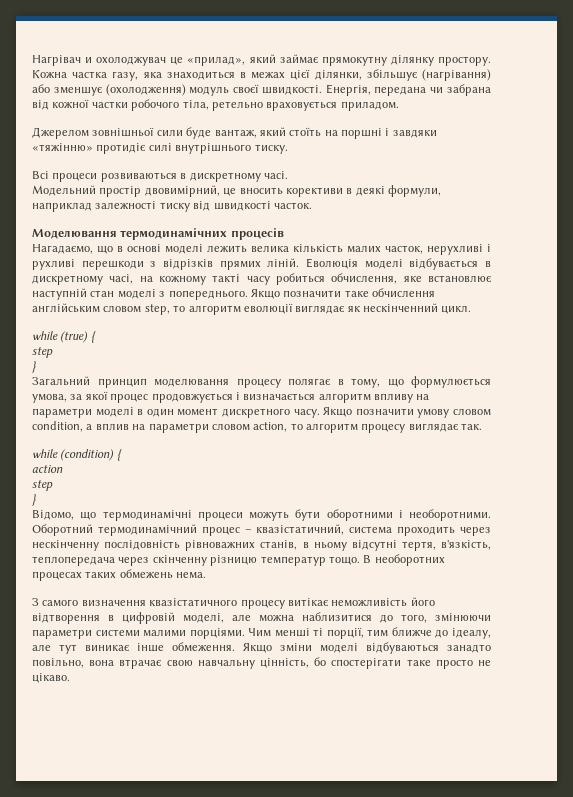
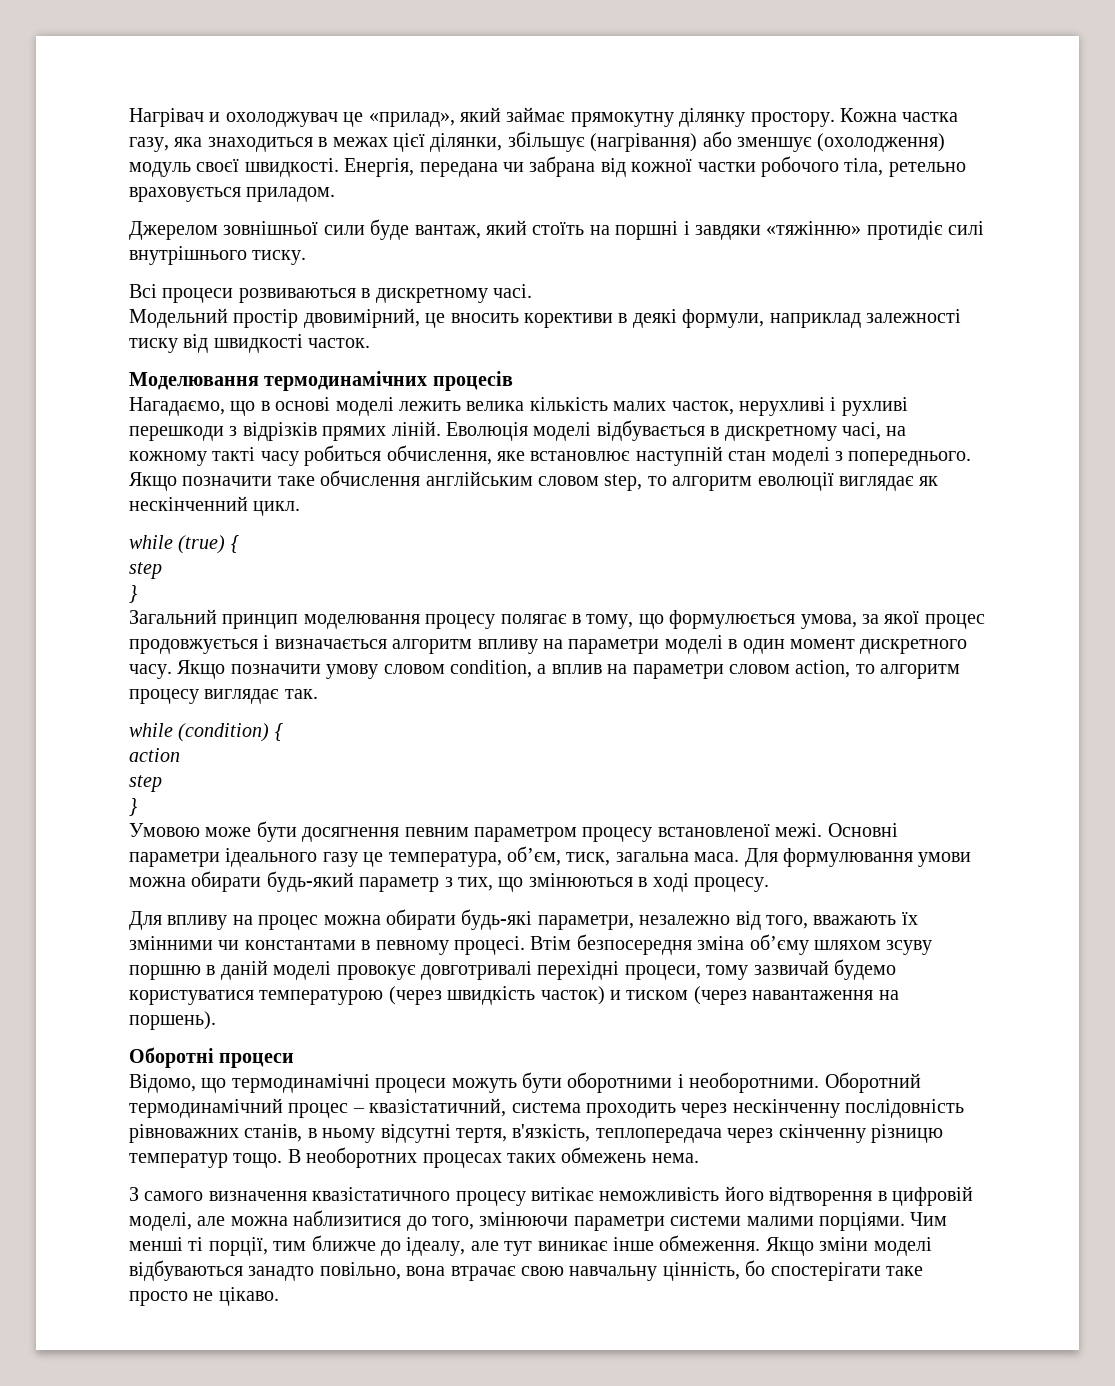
(36, 500) none -> [129,821,898,842] [129,846,972,867] [129,871,769,892] [129,909,918,930] [129,934,933,955] [129,959,896,980] [129,986,899,1005] [129,1011,216,1030] [129,1047,295,1068] // Умовою може бути досягнення певним параметром процесу встановленої межі. Основні параметри ідеального газу це температура, об’єм, тиск, загальна маса. Для формулювання умови можна обирати будь-який параметр з тих, що змінюються в ході процесу. // Для впливу на процес можна обирати будь-які параметри, незалежно від того, вважають їх змінними чи константами в певному процесі. Втім безпосередня зміна об’єму шляхом зсуву поршню в даній моделі провокує довготривалі перехідні процеси, тому зазвичай будемо користуватися температурою (через швидкість часток) и тиском (через навантаження на поршень). // Оборотні процеси

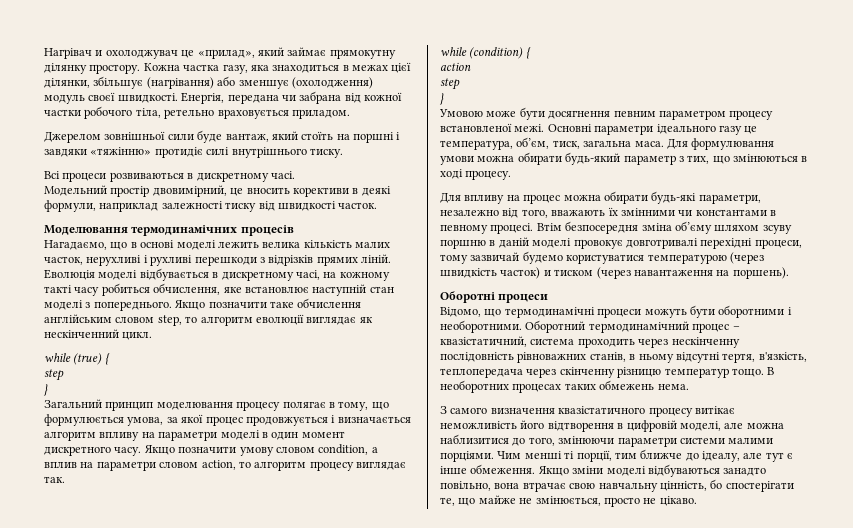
[537,1241,608,1251] виникає -> [787,453,794,459] є
[885,1266,923,1276] таке -> [440,495,601,506] те, що майже не змінюється,

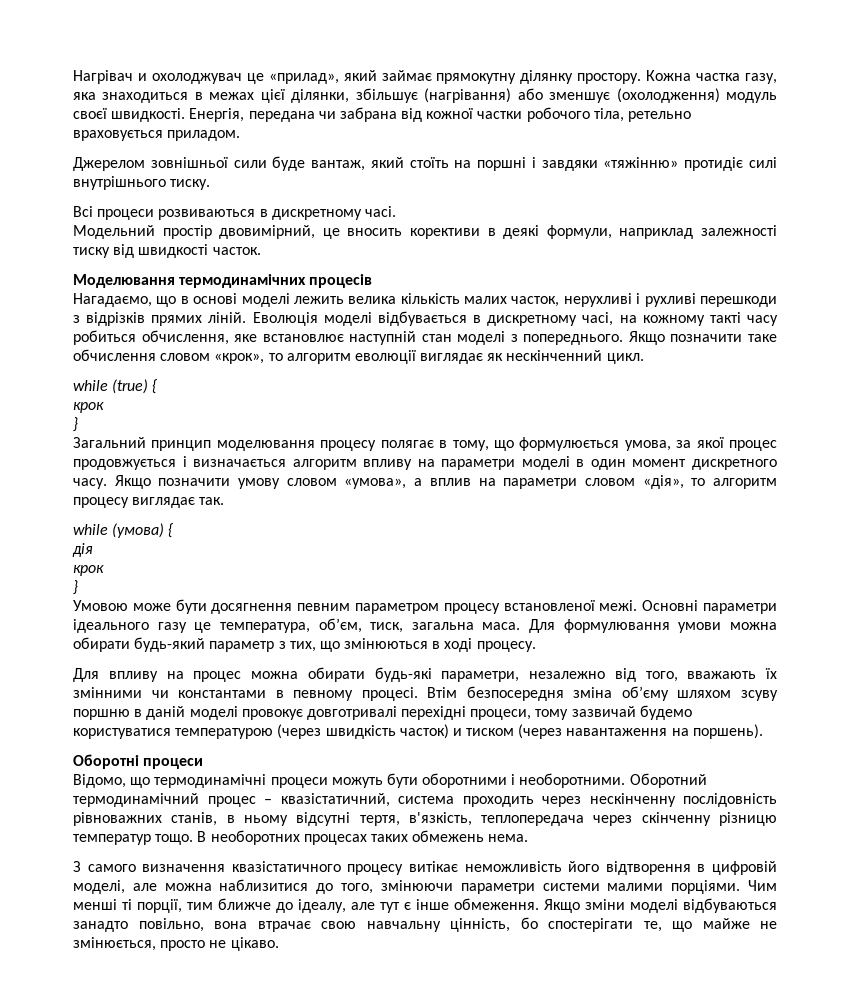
[44,314,182,326] англійським словом step, -> [160,353,265,364] словом «крок»,
[44,369,64,381] step -> [73,402,104,413] крок
[318,444,369,455] condition, -> [344,478,407,489] «умова»,
[201,460,236,470] action, -> [642,475,684,489] «дія»,
[469,47,531,59] [440,62,471,71] [440,78,460,90] (condition) { // action // step -> [112,523,174,538] [72,543,93,557] [73,565,104,576] (умова) { // дія // крок

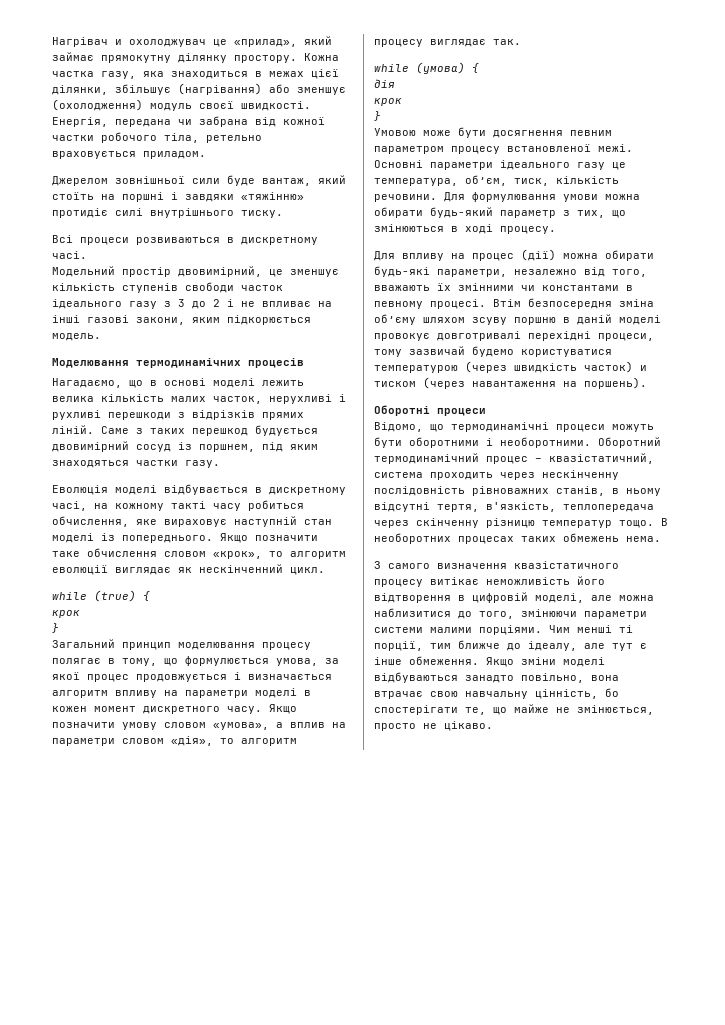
[347,225,778,239] [73,244,261,258] вносить корективи в деякі формули, наприклад залежності тиску від швидкості часток. -> [290,269,339,277] [52,282,283,293] [52,299,332,309] [52,315,311,325] [52,333,101,341] зменшує кількість ступенів свободи часток ідеального газу з 3 до 2 і не впливає на інші газові закони, яким підкорюється модель.
(247, 317) none -> [101,425,318,436] [52,441,318,452] [52,460,220,468] Саме з таких перешкод будується двовимірний сосуд із поршнем, під яким знаходяться частки газу. //
[262,334,344,342] встановлює -> [164,519,227,527] вираховує
[510,334,518,342] з -> [101,533,115,541] із
[590,459,626,470] один -> [52,706,87,712] кожен
[411,622,521,630] загальна маса. -> [556,176,619,184] [374,194,437,202] кількість речовини.
(242, 676) none -> [521,249,556,261] (дії)

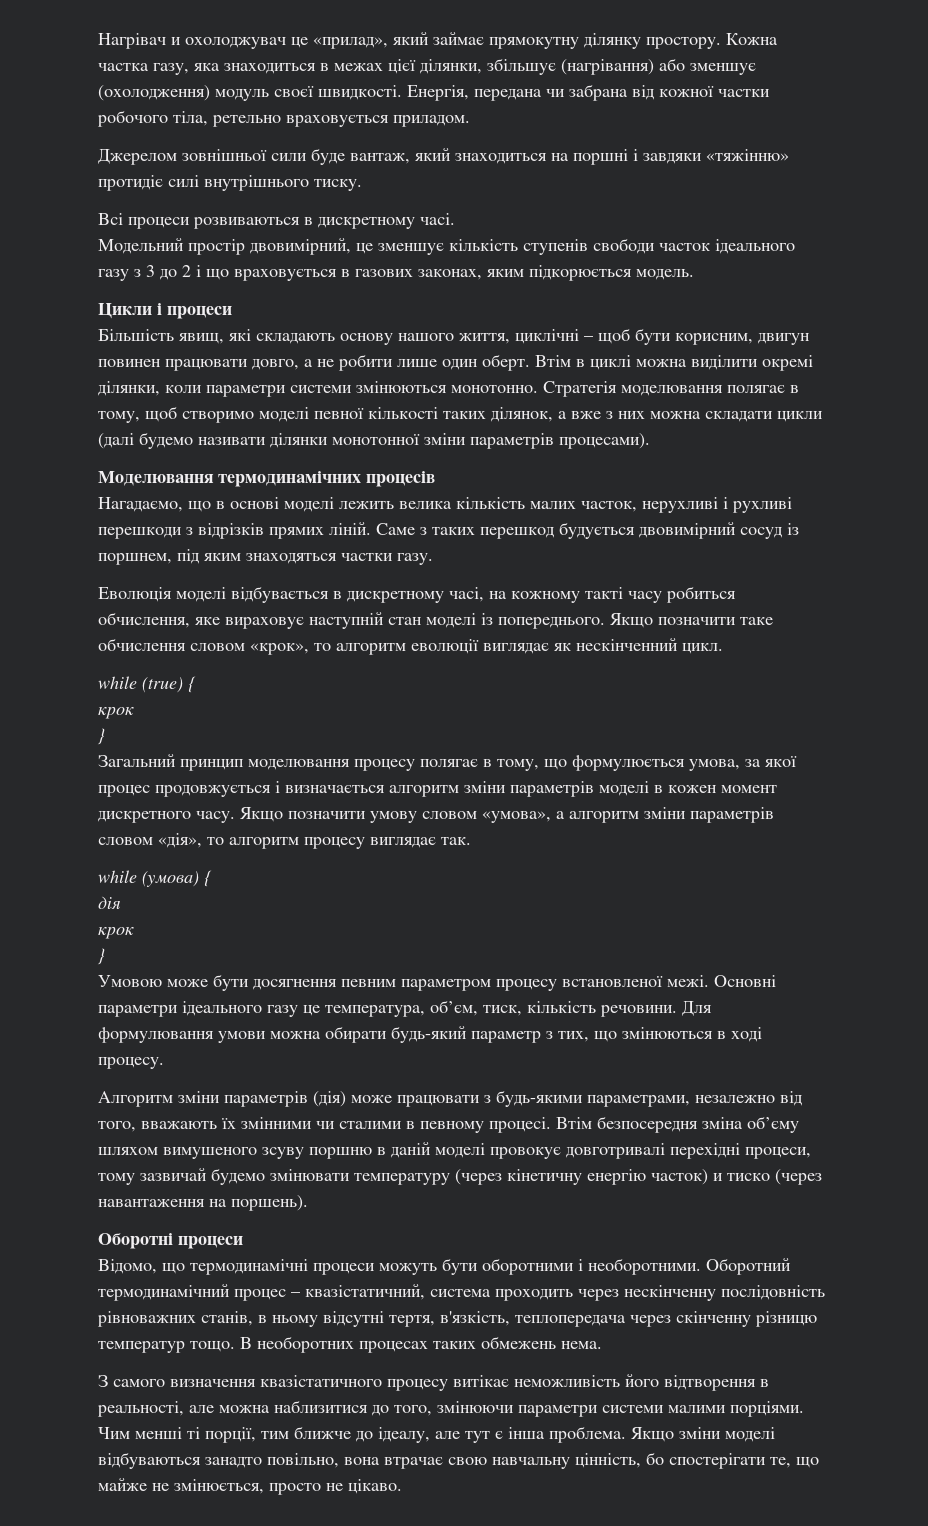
[52,192,94,200] стоїть -> [455,153,547,164] знаходиться
[241,301,332,307] [52,315,311,325] [52,333,101,341] не впливає на інші газові закони, яким підкорюється модель. -> [206,265,694,281] [98,303,232,319] [98,328,810,345] [98,354,813,371] [98,381,799,397] [98,406,823,423] [98,432,650,449] що враховується в газових законах, яким підкорюється модель. // Цикли і процеси // Більшість явищ, які складають основу нашого життя, циклічні – щоб бути корисним, двигун повинен працювати довго, а не робити лише один оберт. Втім в циклі можна виділити окремі ділянки, коли параметри системи змінюються монотонно. Стратегія моделювання полягає в тому, щоб створимо моделі певної кількості таких ділянок, а вже з них можна складати цикли (далі будемо називати ділянки монотонної зміни параметрів процесами).
[115,690,248,698] впливу на параметри -> [464,781,594,797] зміни параметрів
[290,722,346,728] [52,738,115,746] вплив на параметри -> [569,807,774,823] алгоритм зміни параметрів
[374,249,654,261] [374,266,507,277] Для впливу на процес (дії) можна обирати будь-які параметри, -> [98,1090,690,1107] Алгоритм зміни параметрів (дія) може працювати з будь-якими параметрами,
[542,285,619,291] константами -> [339,1121,402,1129] сталими
(465, 320) none -> [163,1147,257,1159] вимушеного
[521,349,612,357] [374,361,577,373] користуватися температурою (через швидкість -> [270,1169,646,1185] змінювати температуру (через кінетичну енергію
[374,381,416,387] тиском -> [727,1173,770,1181] тиско
[472,592,584,603] цифровій моделі, -> [97,1401,184,1417] реальності,
[374,656,479,665] інше обмеження. -> [508,1426,626,1443] інша проблема.

